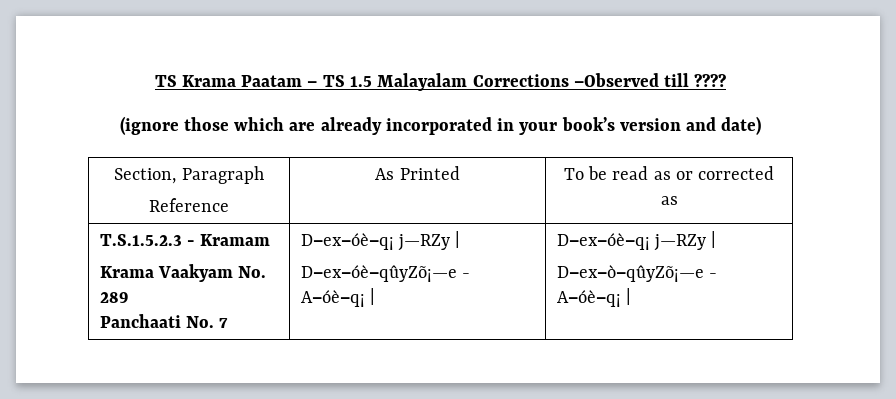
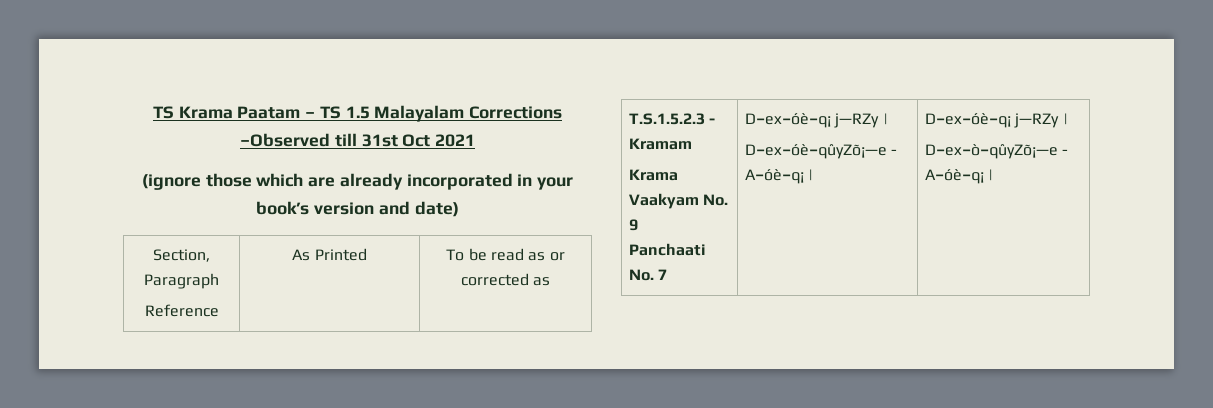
[694,74,727,87] ???? -> [361,134,475,147] 31st Oct 2021
[99,292,129,303] 289 -> [629,219,639,231] 9

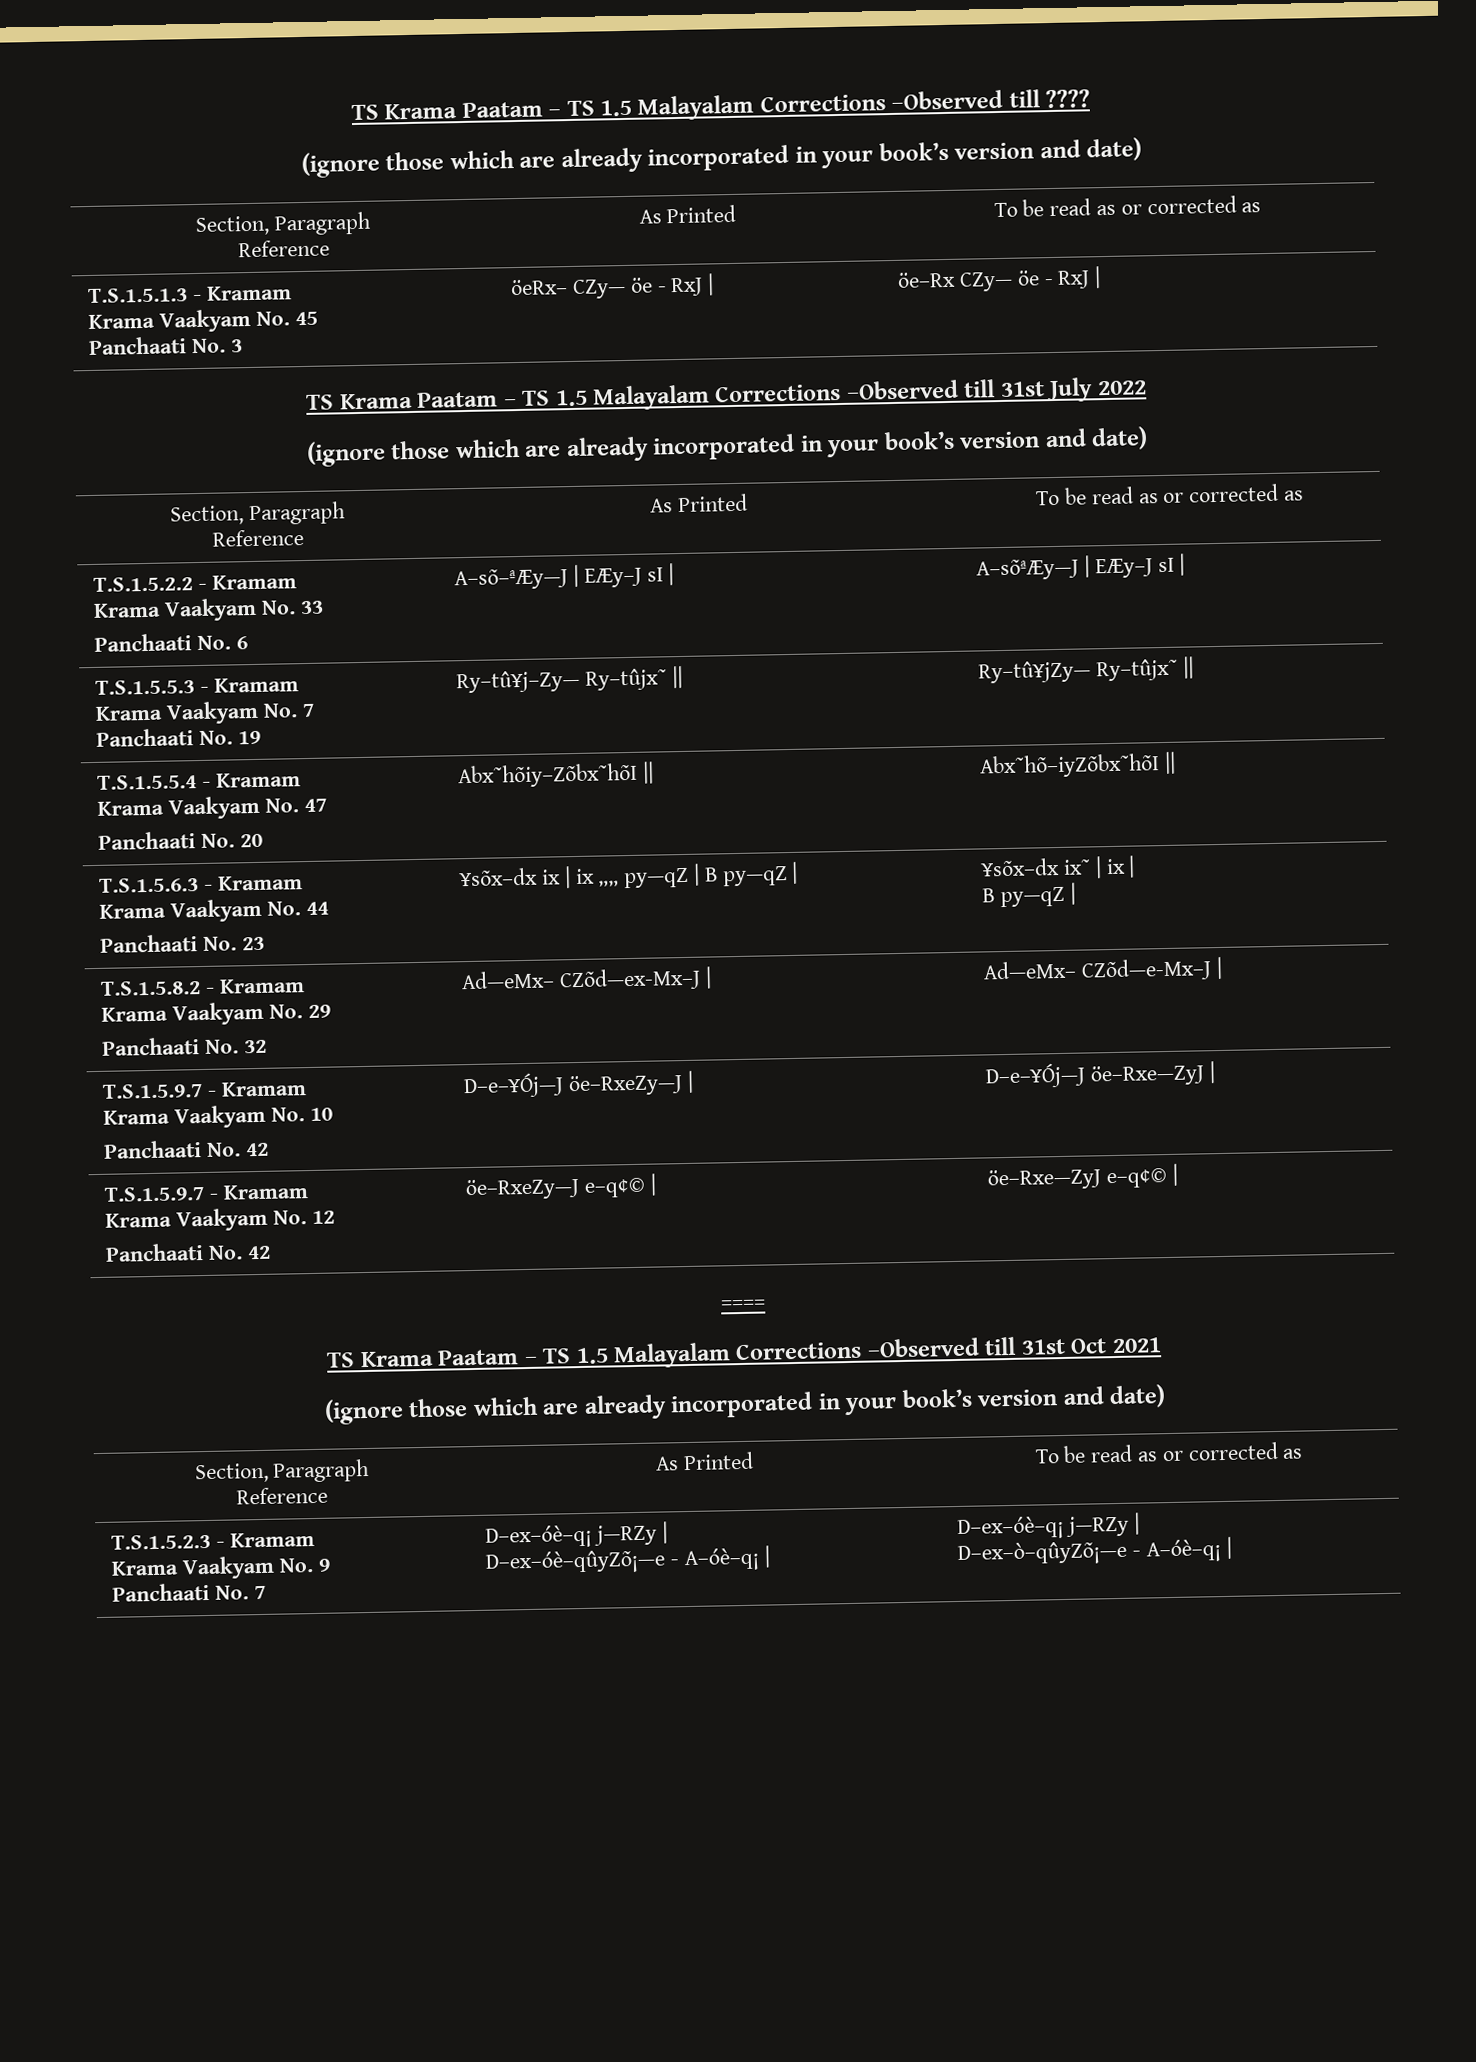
(357, 140) none -> [1045,89,1091,109] [300,137,1143,179] [195,211,372,236] [237,239,330,258] [638,204,737,224] [993,195,1262,218] [88,285,292,304] [88,308,318,333] [88,336,243,355] [510,273,715,299] [897,266,1102,292] [306,377,1147,411] [305,426,1149,467] [170,501,346,526] [211,529,304,547] [650,493,748,513] [1035,483,1304,506] [93,574,297,592] [93,597,324,622] [94,633,248,652] [454,563,675,591] [976,553,1186,581] [95,677,299,695] [95,700,315,725] [96,728,261,747] [456,665,683,694] [978,656,1194,684] [97,772,301,790] [97,795,327,820] [98,831,263,850] [458,761,655,789] [979,751,1177,779] [99,875,303,893] [99,898,329,923] [100,934,265,953] [458,861,799,889] [980,855,1136,879] [982,882,1076,908] [100,978,305,996] [101,1001,331,1026] [102,1037,267,1056] [461,966,712,992] [983,956,1223,982] [102,1081,307,1099] [103,1104,333,1129] [103,1140,269,1159] [463,1070,694,1099] [985,1061,1216,1089] [104,1184,309,1202] [105,1207,335,1232] [105,1243,271,1262] [465,1173,657,1201] [987,1163,1178,1191] [721,1299,766,1310] [326,1336,1018,1369] ???? // (ignore those which are already incorporated in your book’s version and date) // Section, Paragraph // Reference | As Printed | To be read as or corrected as // T.S.1.5.1.3 - Kramam // Krama Vaakyam No. 45 // Panchaati No. 3 | öeRx– CZy— öe - RxJ | | öe–Rx CZy— öe - RxJ | // TS Krama Paatam – TS 1.5 Malayalam Corrections –Observed till 31st July 2022 // (ignore those which are already incorporated in your book’s version and date) // Section, Paragraph // Reference | As Printed | To be read as or corrected as // T.S.1.5.2.2 - Kramam // Krama Vaakyam No. 33 // Panchaati No. 6 | A–sõ–ªÆy—J | EÆy–J sI | | A–sõªÆy—J | EÆy–J sI | // T.S.1.5.5.3 - Kramam // Krama Vaakyam No. 7 // Panchaati No. 19 | Ry–tû¥j–Zy— Ry–tûjx˜ || | Ry–tû¥jZy— Ry–tûjx˜ || // T.S.1.5.5.4 - Kramam // Krama Vaakyam No. 47 // Panchaati No. 20 | Abx˜hõiy–Zõbx˜hõI || | Abx˜hõ–iyZõbx˜hõI || // T.S.1.5.6.3 - Kramam // Krama Vaakyam No. 44 // Panchaati No. 23 | ¥sõx–dx ix | ix „„ py—qZ | B py—qZ | | ¥sõx–dx ix˜ | ix | // B py—qZ | // T.S.1.5.8.2 - Kramam // Krama Vaakyam No. 29 // Panchaati No. 32 | Ad—eMx– CZõd—ex-Mx–J | | Ad—eMx– CZõd—e-Mx–J | // T.S.1.5.9.7 - Kramam // Krama Vaakyam No. 10 // Panchaati No. 42 | D–e–¥Ój—J öe–RxeZy—J | | D–e–¥Ój—J öe–Rxe—ZyJ | // T.S.1.5.9.7 - Kramam // Krama Vaakyam No. 12 // Panchaati No. 42 | öe–RxeZy—J e–q¢© | | öe–Rxe—ZyJ e–q¢© | // ==== // TS Krama Paatam – TS 1.5 Malayalam Corrections –Observed till

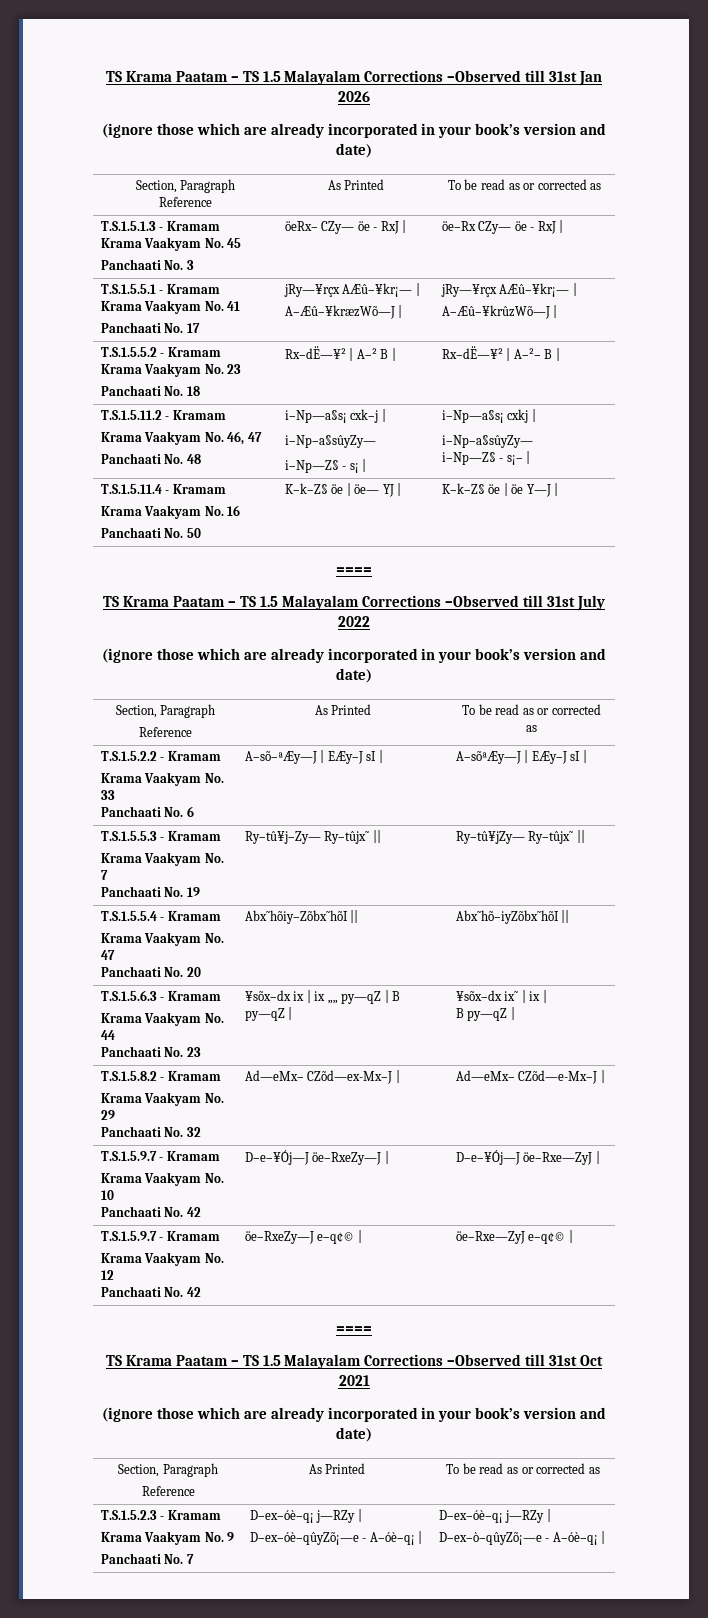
[1045,89,1091,109] ???? -> [549,71,603,86] [338,91,370,102] 31st Jan 2026
(1102, 277) none -> [100,284,220,294] [100,300,241,314] [100,322,200,333] [283,283,420,297] [284,305,403,319] [440,283,577,297] [441,305,558,319] [100,347,221,357] [100,363,242,377] [100,385,200,396] [284,346,396,361] [441,346,560,361] [100,410,226,420] [100,431,262,445] [100,453,201,464] [284,409,386,423] [284,435,376,448] [284,459,367,473] [441,409,536,423] [441,435,533,448] [441,451,531,465] [100,484,226,494] [100,505,241,519] [100,527,201,538] [284,483,402,497] [441,483,559,497] [336,567,372,574] // T.S.1.5.5.1 - Kramam // Krama Vaakyam No. 41 // Panchaati No. 17 | jRy—¥rçx AÆû–¥kr¡— | // A–Æû–¥kræzWõ—J | | jRy—¥rçx AÆû–¥kr¡— | // A–Æû–¥krûzWõ—J | // T.S.1.5.5.2 - Kramam // Krama Vaakyam No. 23 // Panchaati No. 18 | Rx–dË—¥² | A–² B | | Rx–dË—¥² | A–²– B | // T.S.1.5.11.2 - Kramam // Krama Vaakyam No. 46, 47 // Panchaati No. 48 | i–Np—a§s¡ cxk–j | // i–Np–a§sûyZy— // i–Np—Z§ - s¡ | | i–Np—a§s¡ cxkj | // i–Np–a§sûyZy— // i–Np—Z§ - s¡– | // T.S.1.5.11.4 - Kramam // Krama Vaakyam No. 16 // Panchaati No. 50 | K–k–Z§ öe | öe— YJ | | K–k–Z§ öe | öe Y—J | // ====

